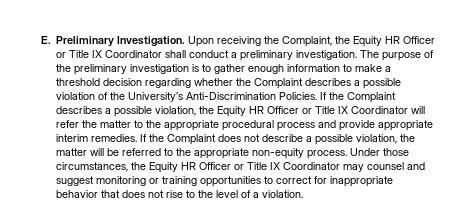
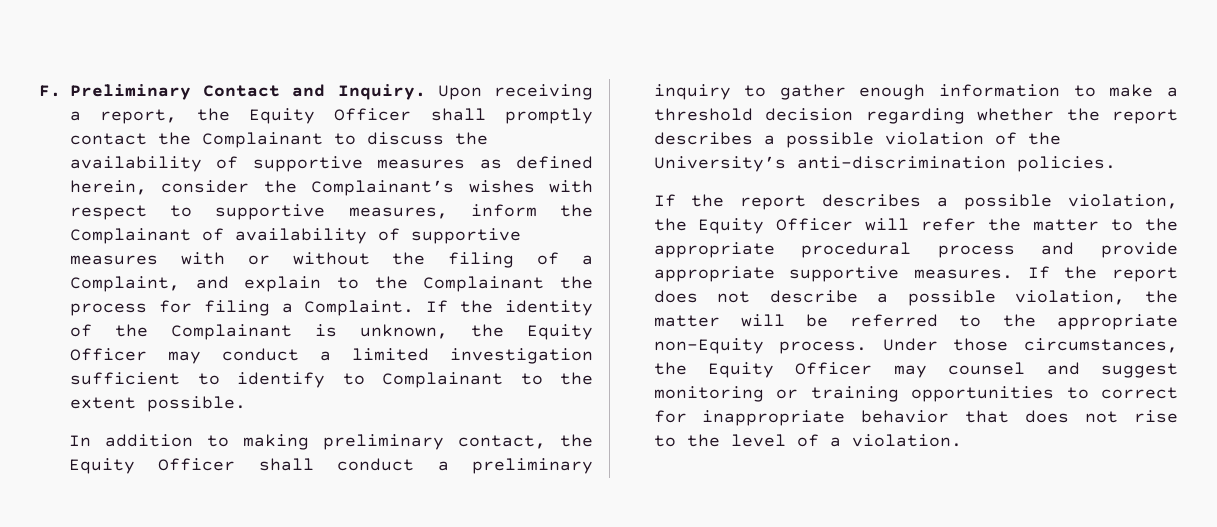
[40,36,436,47] [56,50,435,61] [56,64,200,75] E. Preliminary Investigation. Upon receiving the Complaint, the Equity HR Officer or Title IX Coordinator shall conduct a preliminary investigation. The purpose of the preliminary investigation is -> [39,84,593,100] [70,108,593,124] [70,132,488,148] [70,156,593,172] [70,180,593,196] [70,204,593,220] [70,228,521,244] [70,252,593,268] [70,276,593,292] [70,300,593,316] [70,324,593,340] [70,348,593,364] [70,372,593,388] [70,396,246,412] [68,434,593,450] [68,458,593,474] [653,84,731,100] F. Preliminary Contact and Inquiry. Upon receiving a report, the Equity Officer shall promptly contact the Complainant to discuss the availability of supportive measures as defined herein, consider the Complainant’s wishes with respect to supportive measures, inform the Complainant of availability of supportive measures with or without the filing of a Complaint, and explain to the Complainant the process for filing a Complaint. If the identity of the Complainant is unknown, the Equity Officer may conduct a limited investigation sufficient to identify to Complainant to the extent possible. // In addition to making preliminary contact, the Equity Officer shall conduct a preliminary inquiry
[254,78,304,89] Complaint -> [1112,109,1178,124] report
[186,92,397,103] Anti-Discrimination Policies. If the Complaint -> [796,156,1116,172] [653,194,807,210] anti-discrimination policies. // If the report
[249,106,409,114] HR Officer or Title IX Coordinator -> [776,218,854,231] Officer
[56,134,217,145] interim remedies. If the Complaint -> [789,266,1178,282] supportive measures. If the report
[252,148,305,159] non-equity -> [653,338,764,354] non-Equity
[181,162,341,170] HR Officer or Title IX Coordinator -> [795,362,873,375] Officer

